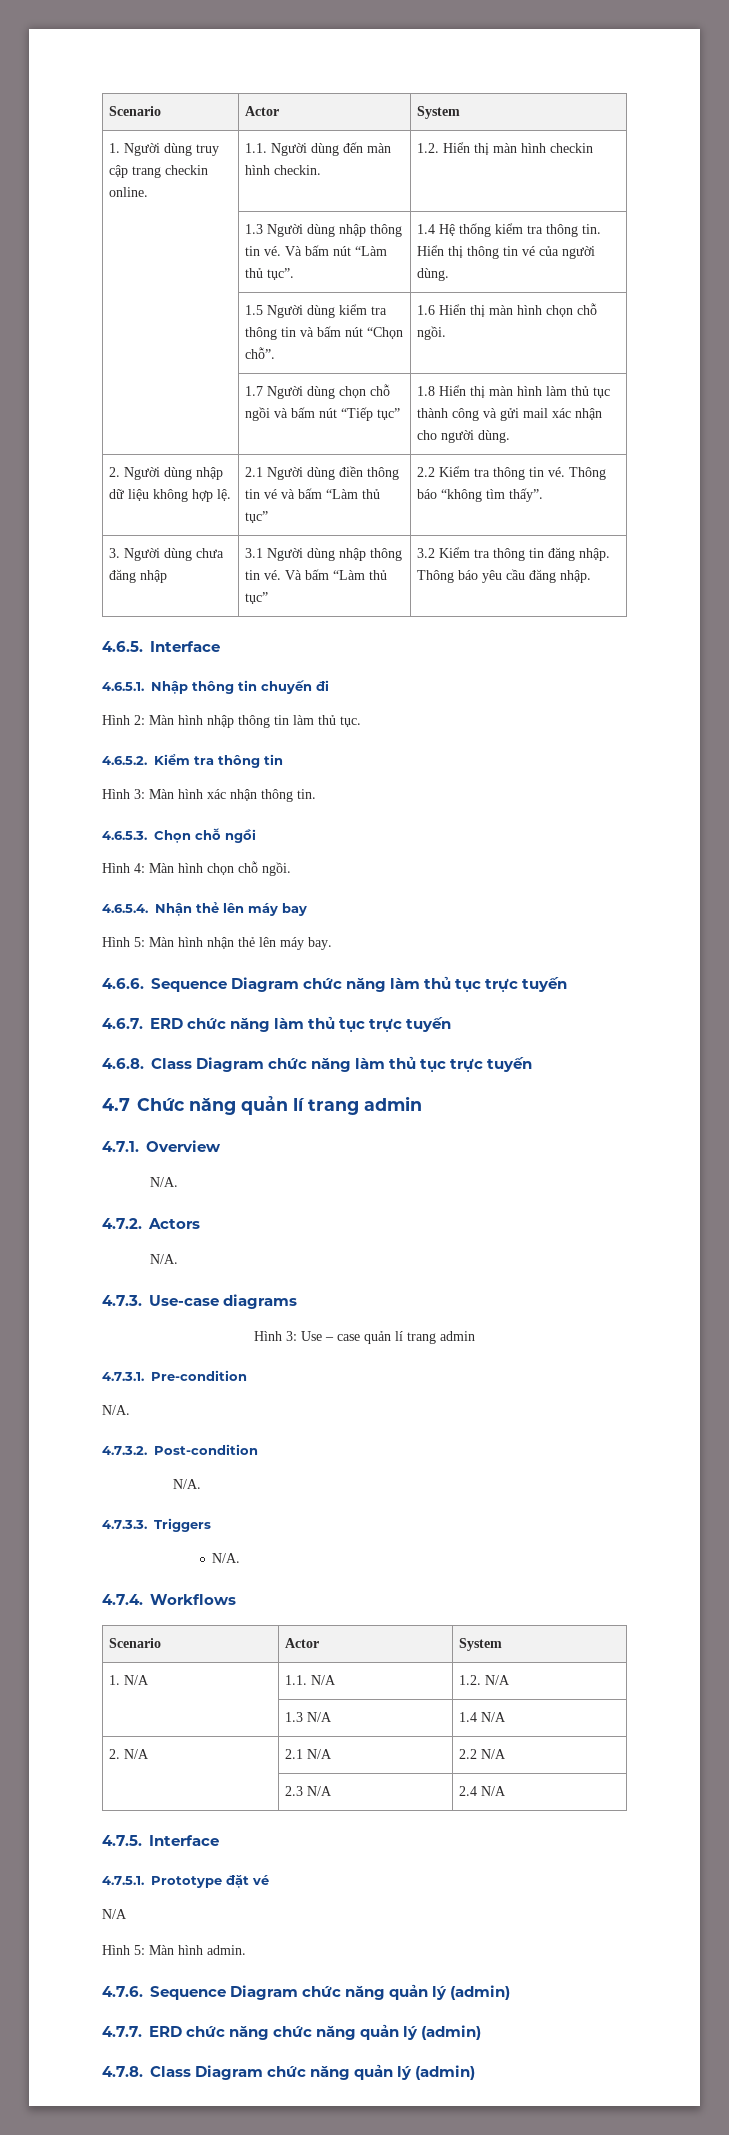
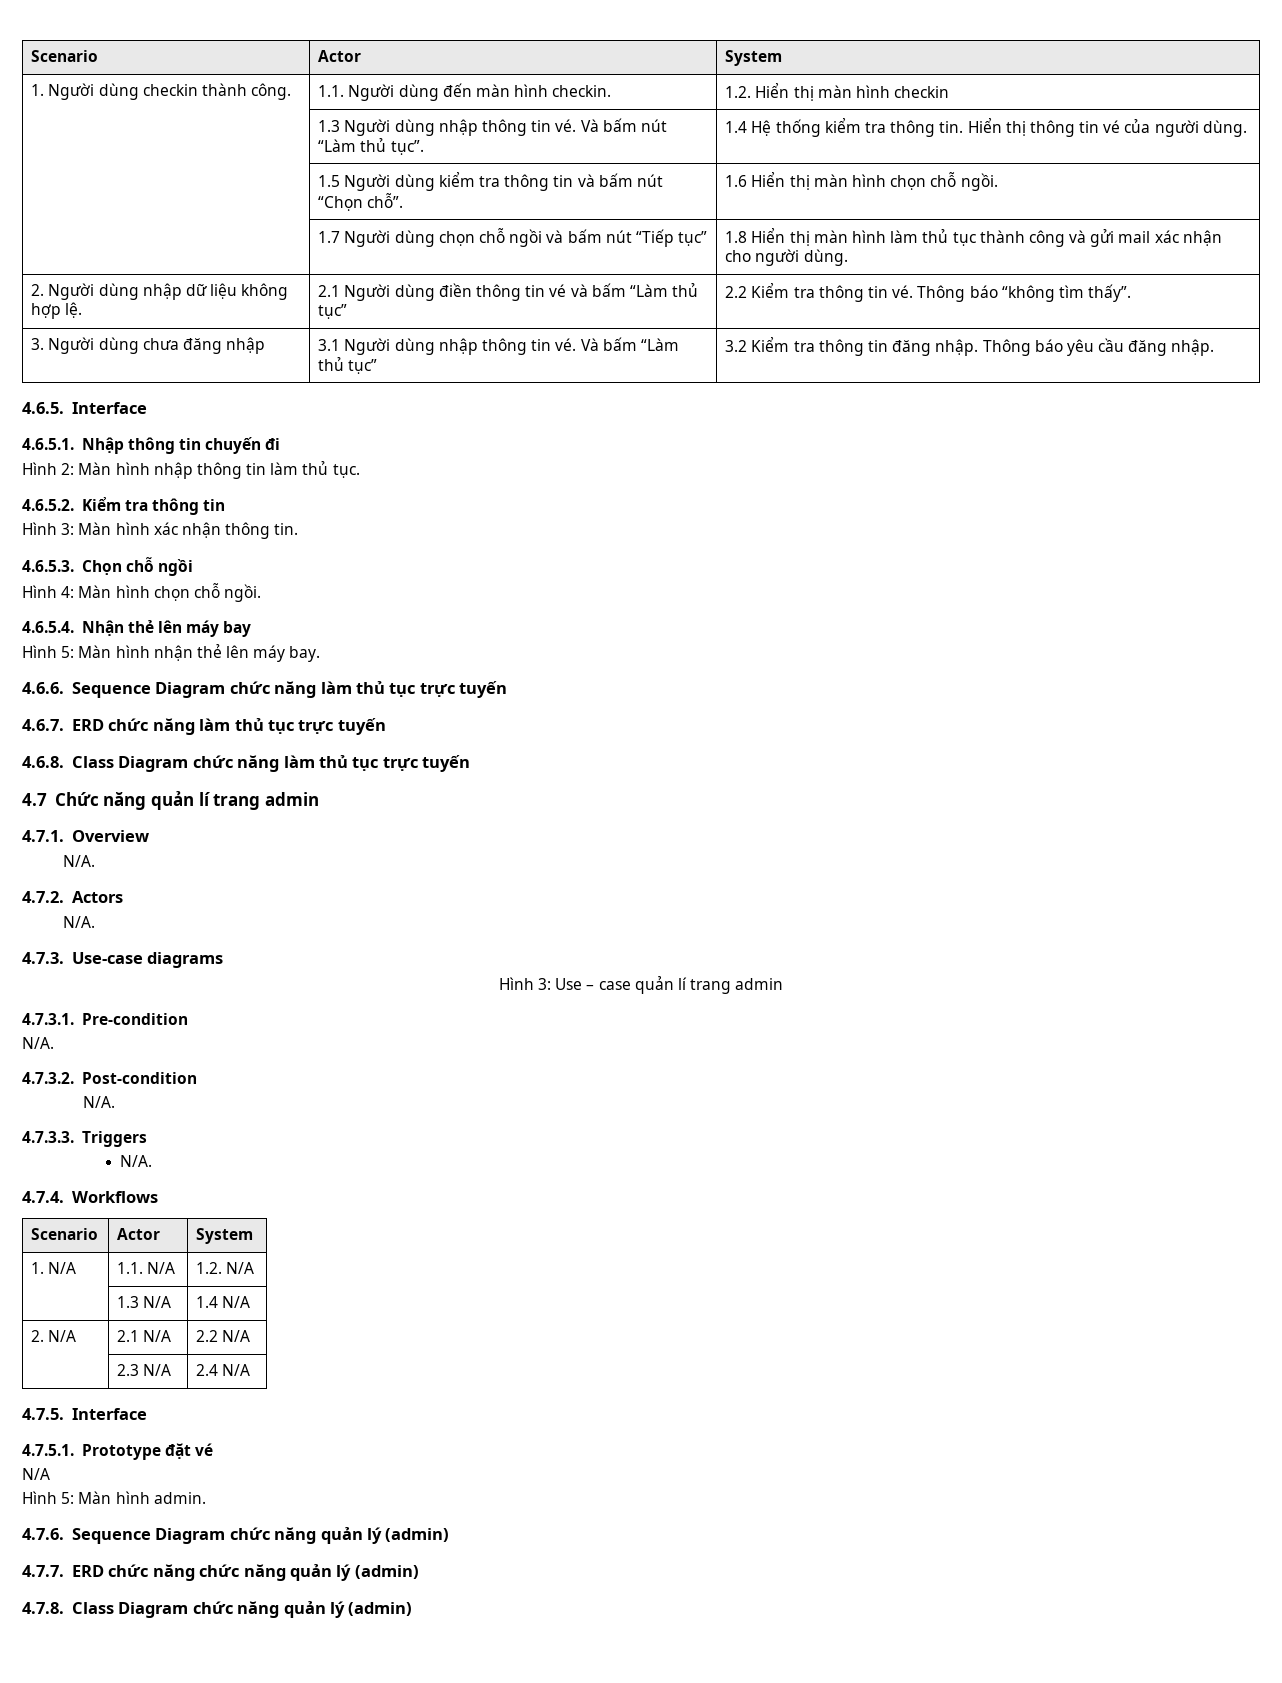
[195,144,219,156] [108,165,208,178] [108,187,148,197] truy cập trang checkin online. -> [142,83,292,100] checkin thành công.

